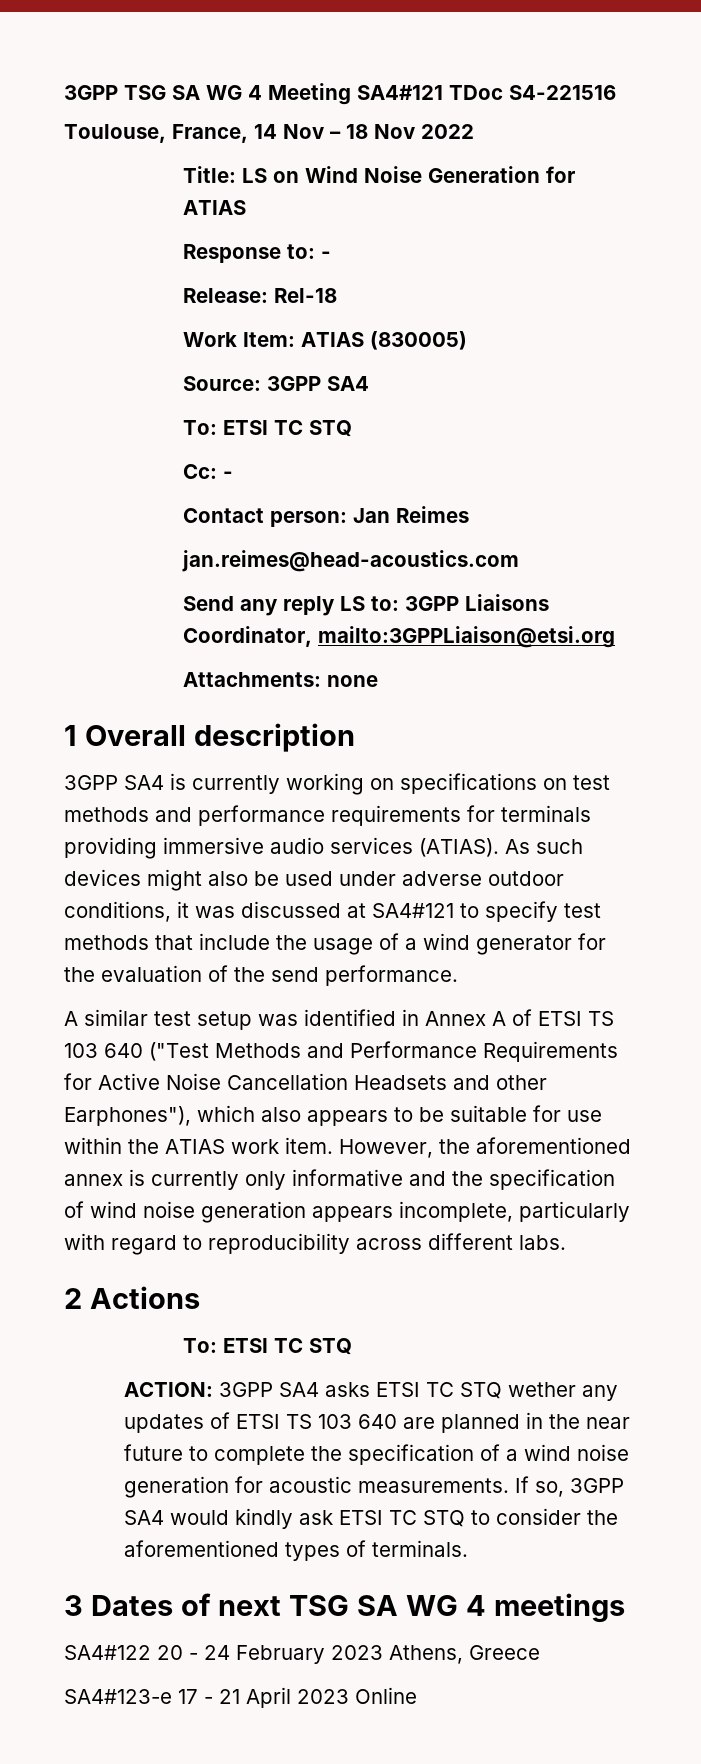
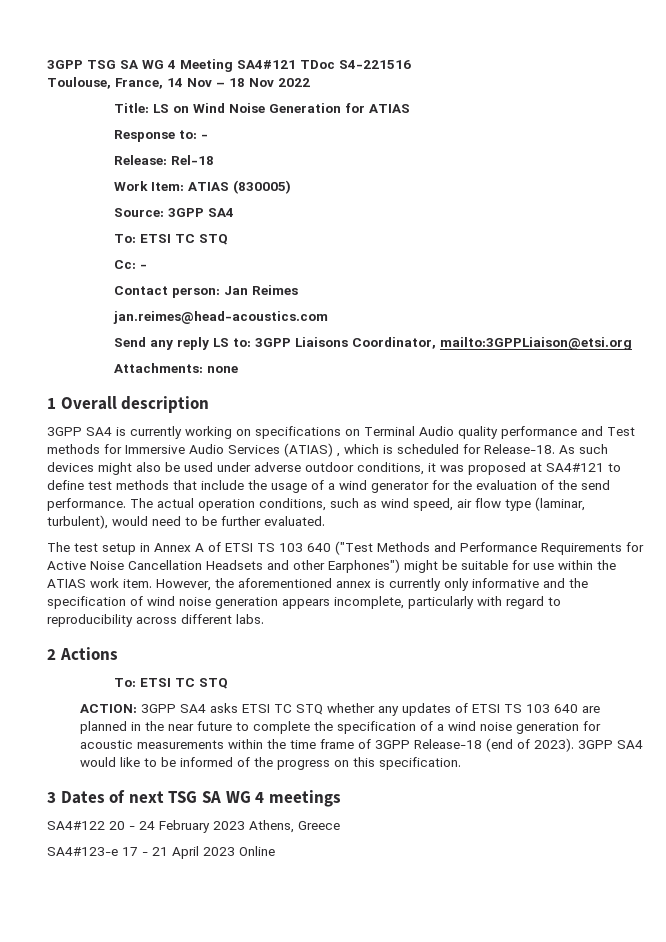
[573,775,610,790] [64,805,591,826] [64,837,499,859] test methods and performance requirements for terminals providing immersive audio services (ATIAS). -> [364,426,635,439] [47,443,555,457] Terminal Audio quality performance and Test methods for Immersive Audio Services (ATIAS) , which is scheduled for Release-18.
[241,901,341,918] discussed -> [468,462,526,475] proposed
[485,901,558,922] specify -> [47,480,84,490] define
[64,1009,396,1030] // A similar test setup was identified -> [130,497,585,511] [47,515,325,529] [47,542,136,555] The actual operation conditions, such as wind speed, air flow type (laminar, turbulent), would need to be further evaluated. // The test setup
[64,1105,413,1126] Earphones"), which also appears to -> [328,559,438,573] Earphones") might
[507,1382,576,1397] wether -> [327,703,376,713] whether
[357,1476,624,1497] [123,1508,618,1529] [123,1540,468,1561] measurements. If so, 3GPP SA4 would kindly ask ETSI TC STQ to consider the aforementioned types of terminals. -> [137,738,644,752] [80,757,462,770] measurements within the time frame of 3GPP Release-18 (end of 2023). 3GPP SA4 would like to be informed of the progress on this specification.

